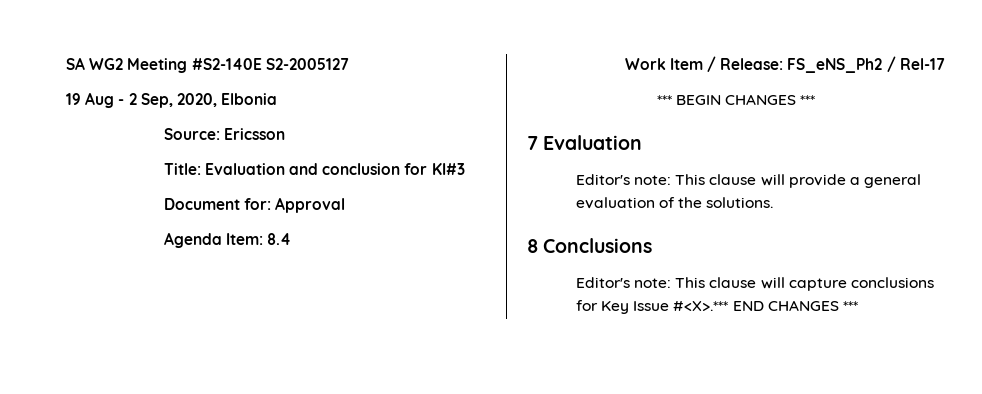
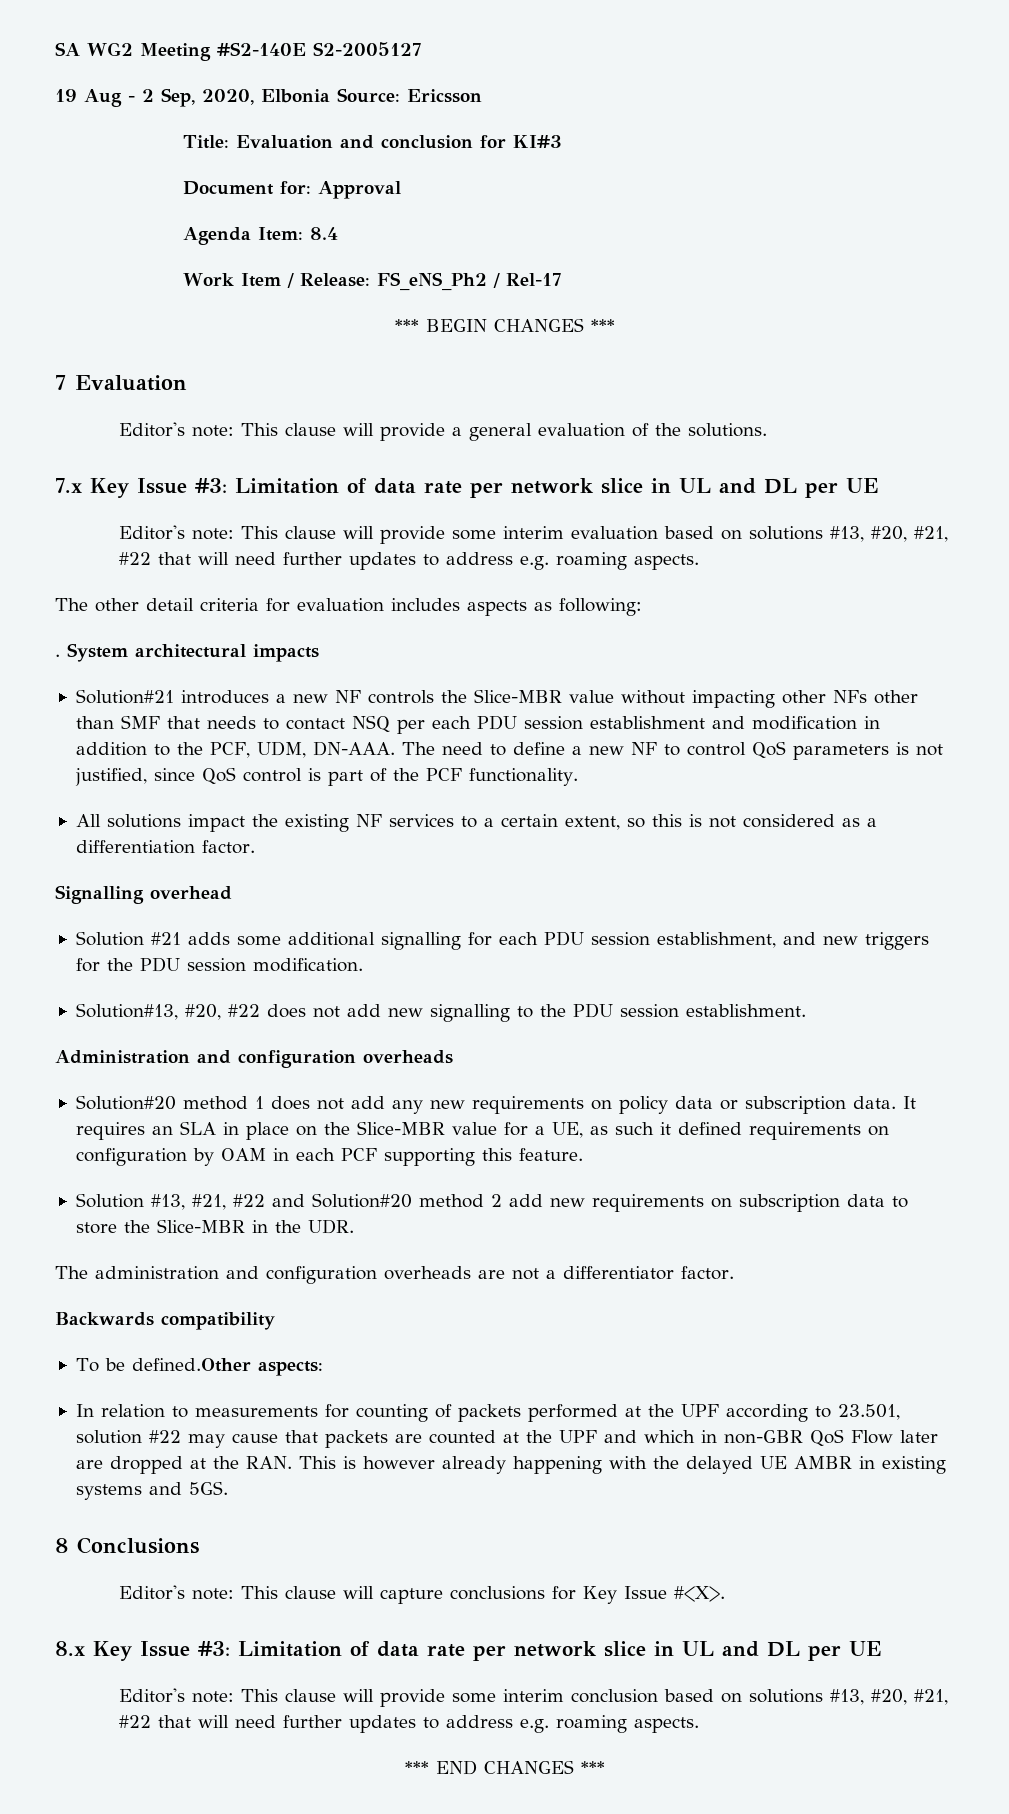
(278, 99) // -> (330, 96) none
(774, 202) none -> [55,478,878,498] [118,525,948,544] [118,552,699,570] [55,598,642,616] [55,643,319,662] [75,689,918,708] [75,715,880,734] [75,741,943,760] [74,767,578,786] [75,814,877,832] [75,840,255,854] [55,885,232,904] [75,931,929,950] [75,957,363,972] [75,1003,806,1022] [55,1050,453,1068] [75,1095,916,1114] [75,1121,889,1140] [75,1148,583,1166] [75,1193,908,1212] [75,1219,354,1234] [55,1266,734,1284] [55,1312,275,1330] [75,1358,323,1376] [75,1404,900,1422] [75,1429,938,1448] [75,1456,946,1474] [75,1481,228,1500] // 7.x Key Issue #3: Limitation of data rate per network slice in UL and DL per UE // Editor's note: This clause will provide some interim evaluation based on solutions #13, #20, #21, #22 that will need further updates to address e.g. roaming aspects. // The other detail criteria for evaluation includes aspects as following: // . System architectural impacts // Solution#21 introduces a new NF controls the Slice-MBR value without impacting other NFs other than SMF that needs to contact NSQ per each PDU session establishment and modification in addition to the PCF, UDM, DN-AAA. The need to define a new NF to control QoS parameters is not justified, since QoS control is part of the PCF functionality. // All solutions impact the existing NF services to a certain extent, so this is not considered as a differentiation factor. // Signalling overhead // Solution #21 adds some additional signalling for each PDU session establishment, and new triggers for the PDU session modification. // Solution#13, #20, #22 does not add new signalling to the PDU session establishment. // Administration and configuration overheads // Solution#20 method 1 does not add any new requirements on policy data or subscription data. It requires an SLA in place on the Slice-MBR value for a UE, as such it defined requirements on configuration by OAM in each PCF supporting this feature. // Solution #13, #21, #22 and Solution#20 method 2 add new requirements on subscription data to store the Slice-MBR in the UDR. // The administration and configuration overheads are not a differentiator factor. // Backwards compatibility // To be defined.Other aspects: // In relation to measurements for counting of packets performed at the UPF according to 23.501, solution #22 may cause that packets are counted at the UPF and which in non-GBR QoS Flow later are dropped at the RAN. This is however already happening with the delayed UE AMBR in existing systems and 5GS.
[673,301,729,311] #<X>.*** -> [673,1586,725,1602] [55,1641,881,1661] [118,1688,948,1707] [118,1715,699,1733] [404,1761,429,1774] #<X>. // 8.x Key Issue #3: Limitation of data rate per network slice in UL and DL per UE // Editor's note: This clause will provide some interim conclusion based on solutions #13, #20, #21, #22 that will need further updates to address e.g. roaming aspects. // ***

